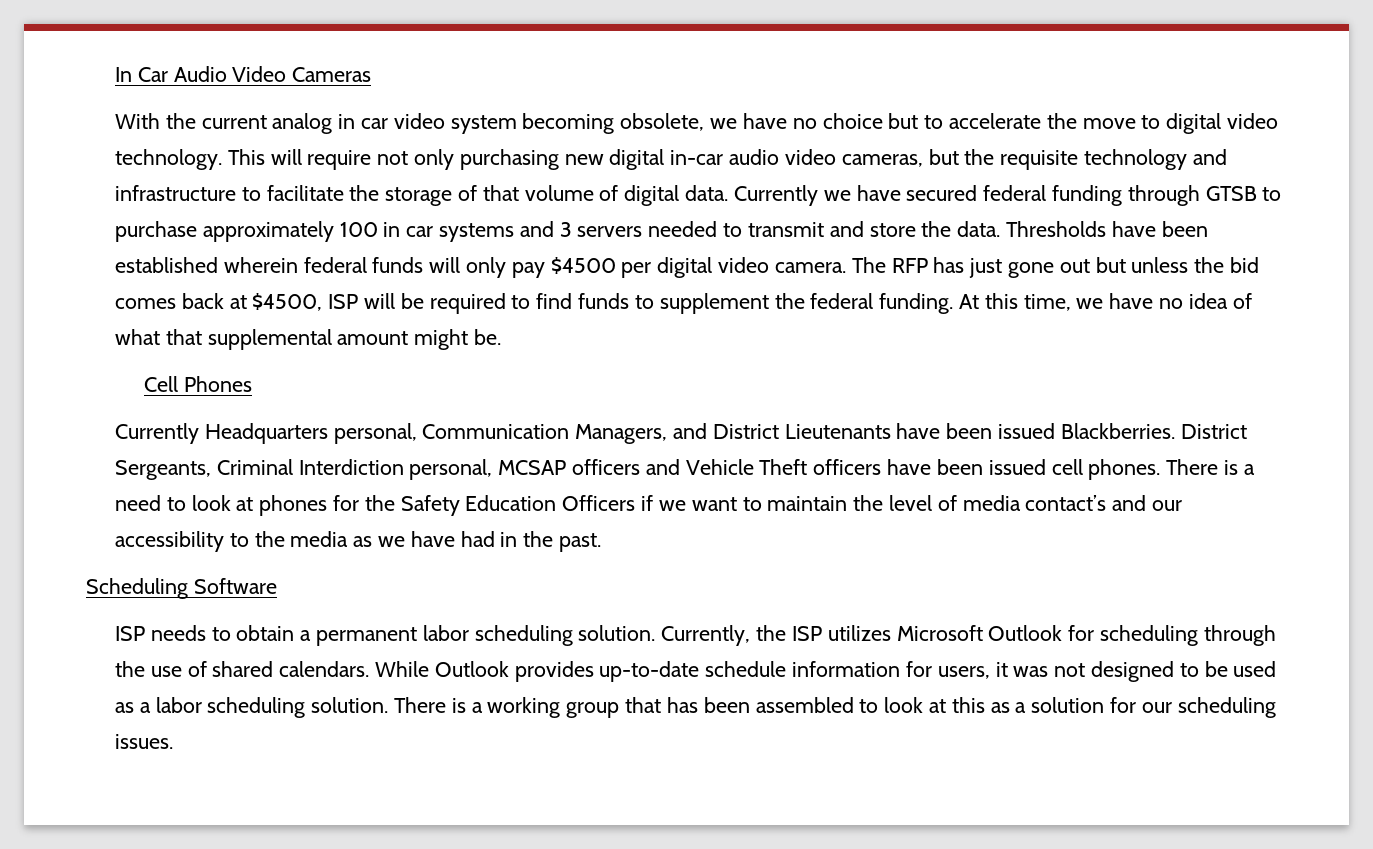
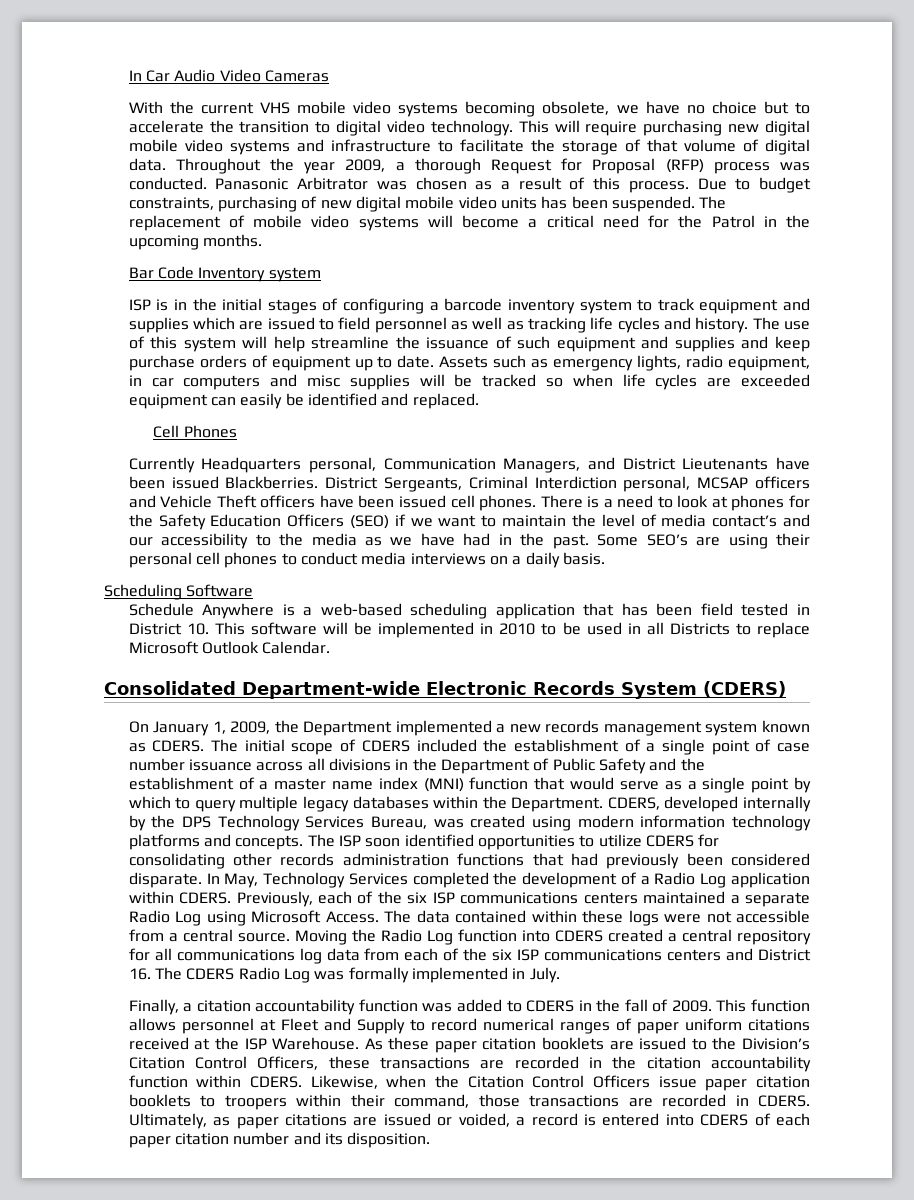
[272,113,517,134] analog in car video system -> [260,101,459,117] VHS mobile video systems
[1082,118,1136,129] move -> [239,121,310,133] transition
[377,149,455,170] not only -> (638, 128) none
[670,149,1187,170] in-car audio video cameras, but the requisite technology -> [128,139,290,155] mobile video systems
[733,185,1282,206] [115,221,1208,242] [115,257,1259,278] [115,293,1252,314] [115,329,502,350] Currently we have secured federal funding through GTSB to purchase approximately 100 in car systems and 3 servers needed to transmit and store the data. Thresholds have been established wherein federal funds will only pay $4500 per digital video camera. The RFP has just gone out but unless the bid comes back at $4500, ISP will be required to find funds to supplement the federal funding. At this time, we have no idea of what that supplemental amount might be. -> [175,158,811,174] [128,177,812,193] [128,196,727,212] [128,215,811,231] [128,234,263,250] [128,266,321,282] [128,298,810,314] [128,317,810,333] [128,336,810,352] [128,355,810,371] [128,374,810,390] [128,393,479,409] Throughout the year 2009, a thorough Request for Proposal (RFP) process was conducted. Panasonic Arbitrator was chosen as a result of this process. Due to budget constraints, purchasing of new digital mobile video units has been suspended. The replacement of mobile video systems will become a critical need for the Patrol in the upcoming months. // Bar Code Inventory system // ISP is in the initial stages of configuring a barcode inventory system to track equipment and supplies which are issued to field personnel as well as tracking life cycles and history. The use of this system will help streamline the issuance of such equipment and supplies and keep purchase orders of equipment up to date. Assets such as emergency lights, radio equipment, in car computers and misc supplies will be tracked so when life cycles are exceeded equipment can easily be identified and replaced.
(636, 503) none -> [350,515,390,529] (SEO)
[86,578,277,599] [115,625,1276,646] [115,661,1277,682] [115,697,1276,718] [115,734,174,749] // Scheduling Software // ISP needs to obtain a permanent labor scheduling solution. Currently, the ISP utilizes Microsoft Outlook for scheduling through the use of shared calendars. While Outlook provides up-to-date schedule information for users, it was not designed to be used as a labor scheduling solution. There is a working group that has been assembled to look at this as a solution for our scheduling issues. -> [597,533,810,549] [128,552,605,568] [104,584,254,600] [128,603,810,619] [128,622,810,638] [128,641,331,654] [104,681,786,699] [128,720,810,736] [128,739,811,755] [128,758,705,774] [128,777,812,793] [128,796,811,812] [128,815,811,831] [128,834,720,850] [128,853,810,869] [128,872,810,888] [128,891,811,907] [128,910,810,926] [128,929,811,945] [128,948,811,964] [128,967,560,983] [128,999,810,1015] [128,1018,811,1034] [128,1037,810,1053] [128,1056,811,1072] [128,1075,810,1091] [128,1094,811,1110] [128,1113,810,1129] [128,1132,431,1148] Some SEO’s are using their personal cell phones to conduct media interviews on a daily basis. // Scheduling Software // Schedule Anywhere is a web-based scheduling application that has been field tested in District 10. This software will be implemented in 2010 to be used in all Districts to replace Microsoft Outlook Calendar. // Consolidated Department-wide Electronic Records System (CDERS) // On January 1, 2009, the Department implemented a new records management system known as CDERS. The initial scope of CDERS included the establishment of a single point of case number issuance across all divisions in the Department of Public Safety and the establishment of a master name index (MNI) function that would serve as a single point by which to query multiple legacy databases within the Department. CDERS, developed internally by the DPS Technology Services Bureau, was created using modern information technology platforms and concepts. The ISP soon identified opportunities to utilize CDERS for consolidating other records administration functions that had previously been considered disparate. In May, Technology Services completed the development of a Radio Log application within CDERS. Previously, each of the six ISP communications centers maintained a separate Radio Log using Microsoft Access. The data contained within these logs were not accessible from a central source. Moving the Radio Log function into CDERS created a central repository for all communications log data from each of the six ISP communications centers and District 16. The CDERS Radio Log was formally implemented in July. // Finally, a citation accountability function was added to CDERS in the fall of 2009. This function allows personnel at Fleet and Supply to record numerical ranges of paper uniform citations received at the ISP Warehouse. As these paper citation booklets are issued to the Division’s Citation Control Officers, these transactions are recorded in the citation accountability function within CDERS. Likewise, when the Citation Control Officers issue paper citation booklets to troopers within their command, those transactions are recorded in CDERS. Ultimately, as paper citations are issued or voided, a record is entered into CDERS of each paper citation number and its disposition.

